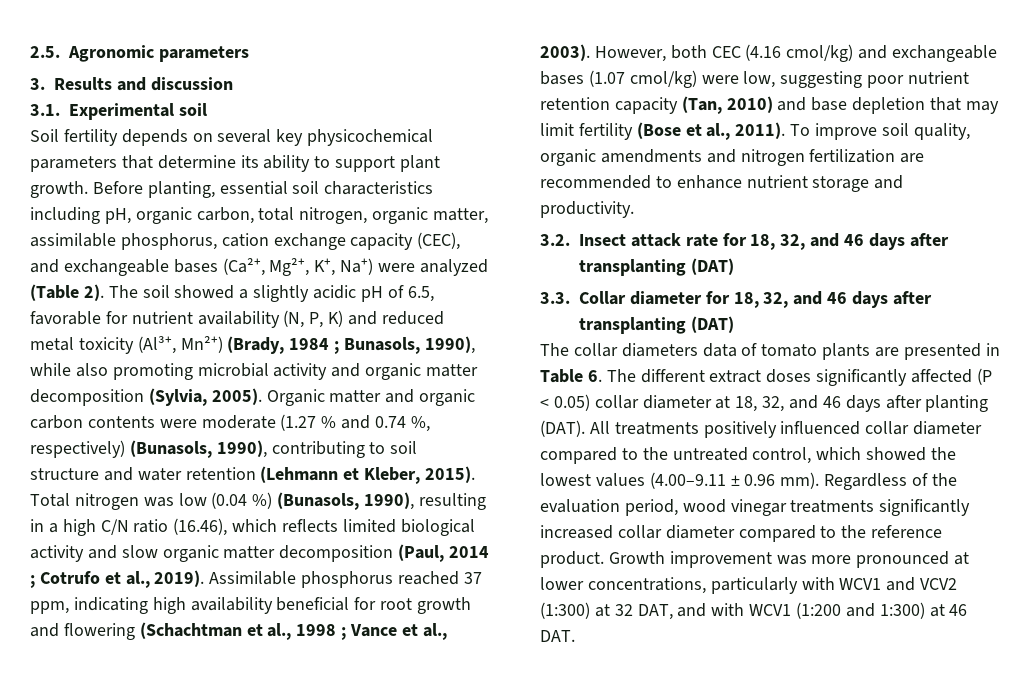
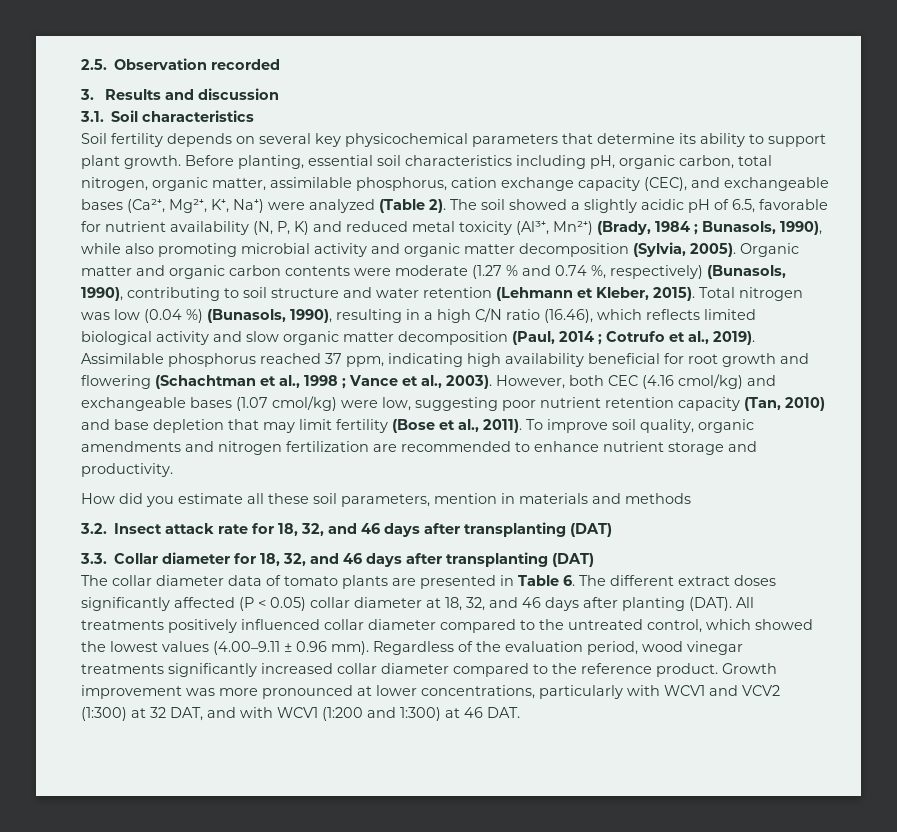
[68,45,249,62] Agronomic parameters -> [114,58,281,70] Observation recorded
[69,103,207,120] Experimental soil -> [111,110,255,122] Soil characteristics
(634, 209) none -> [81,493,691,507] // How did you estimate all these soil parameters, mention in materials and methods
[621,343,698,357] diameters -> [156,575,224,586] diameter

